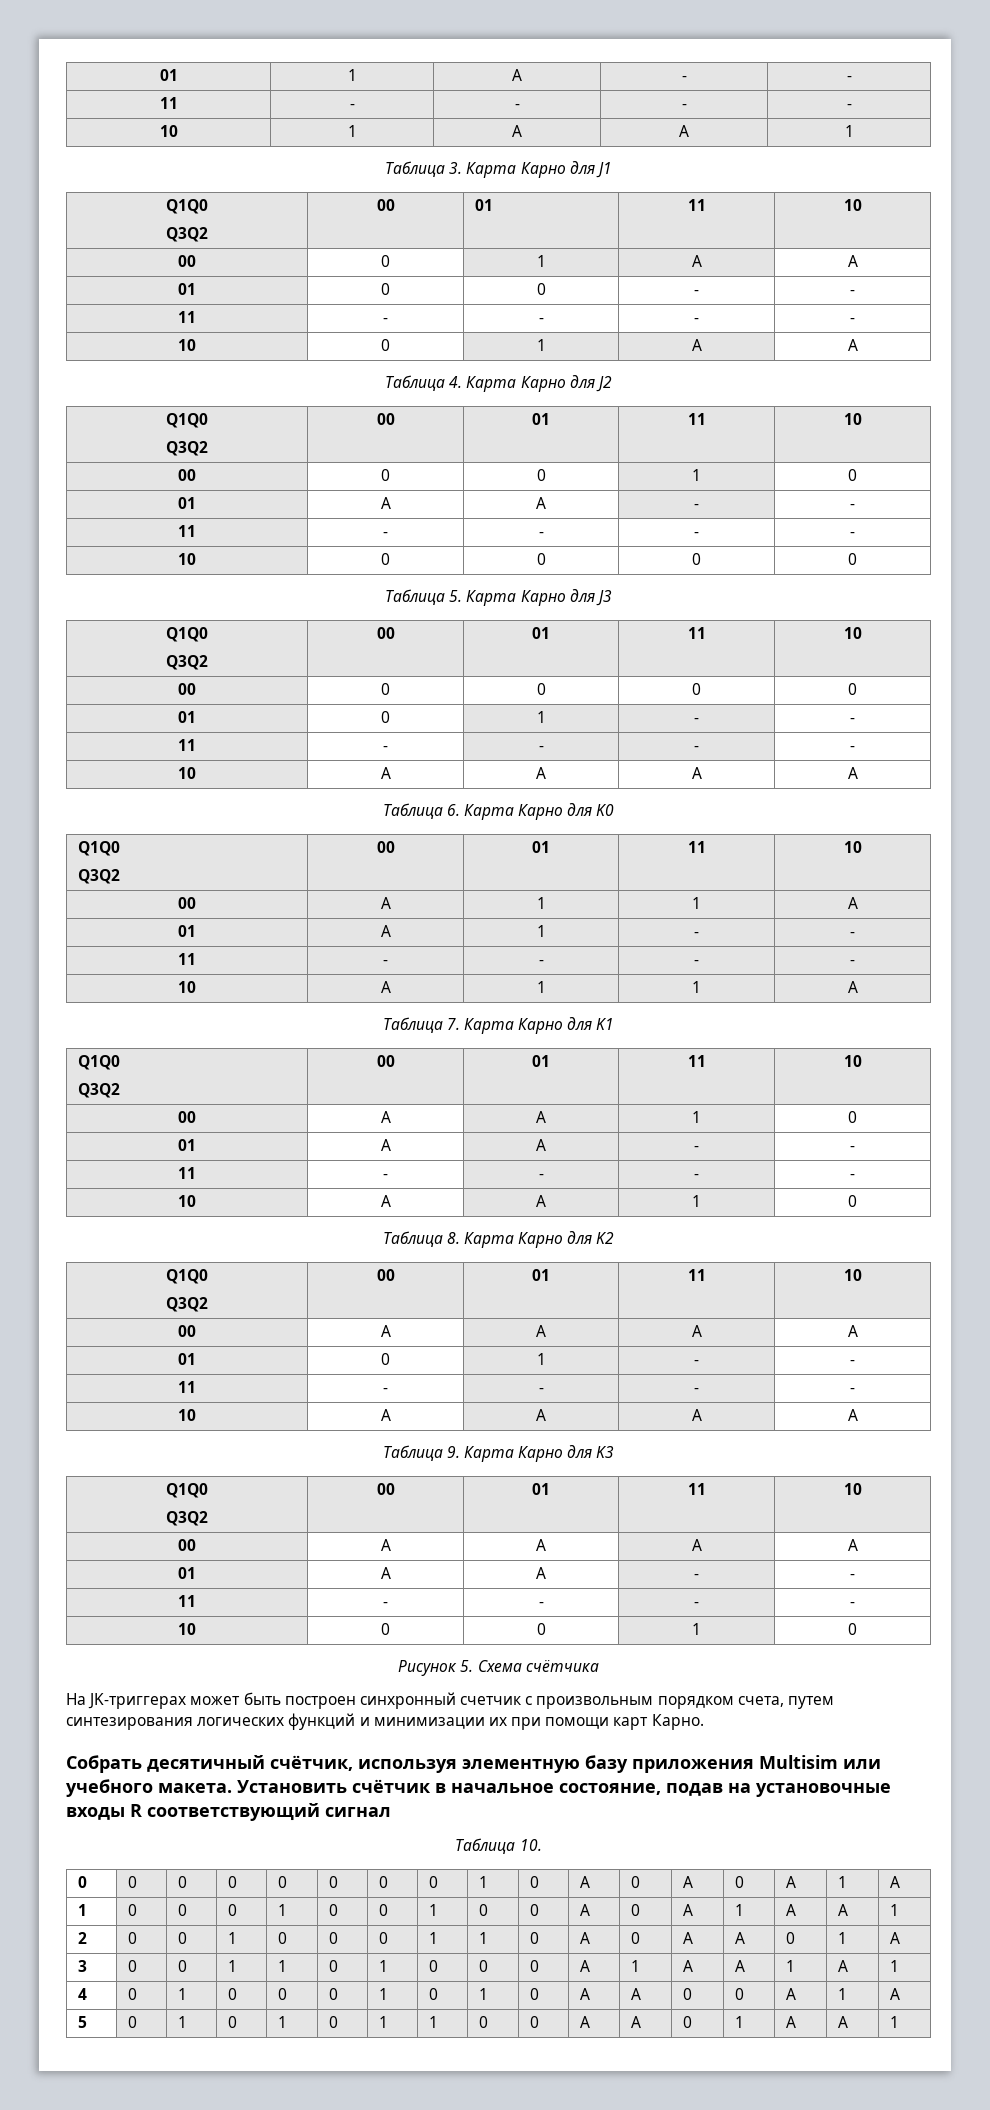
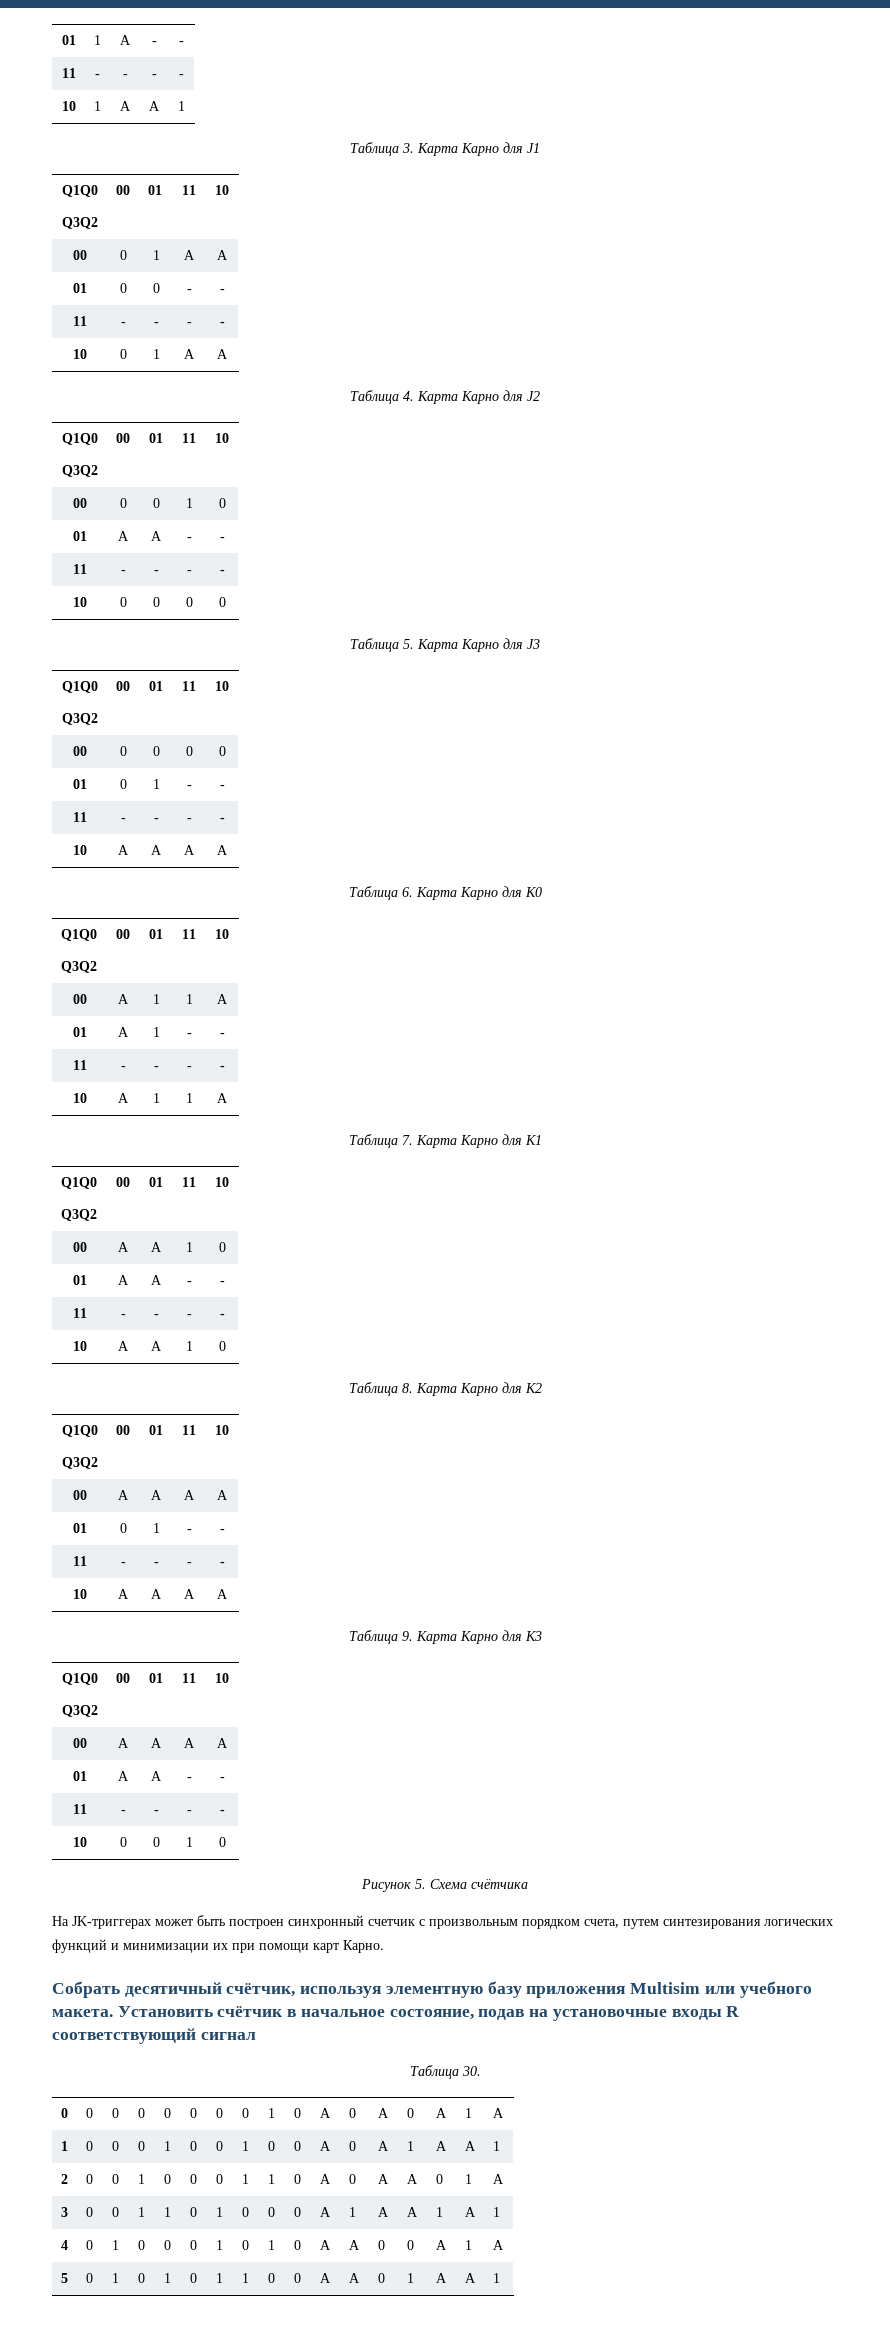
[519,1839,542,1851] 10. -> [461,2066,481,2076] 30.

